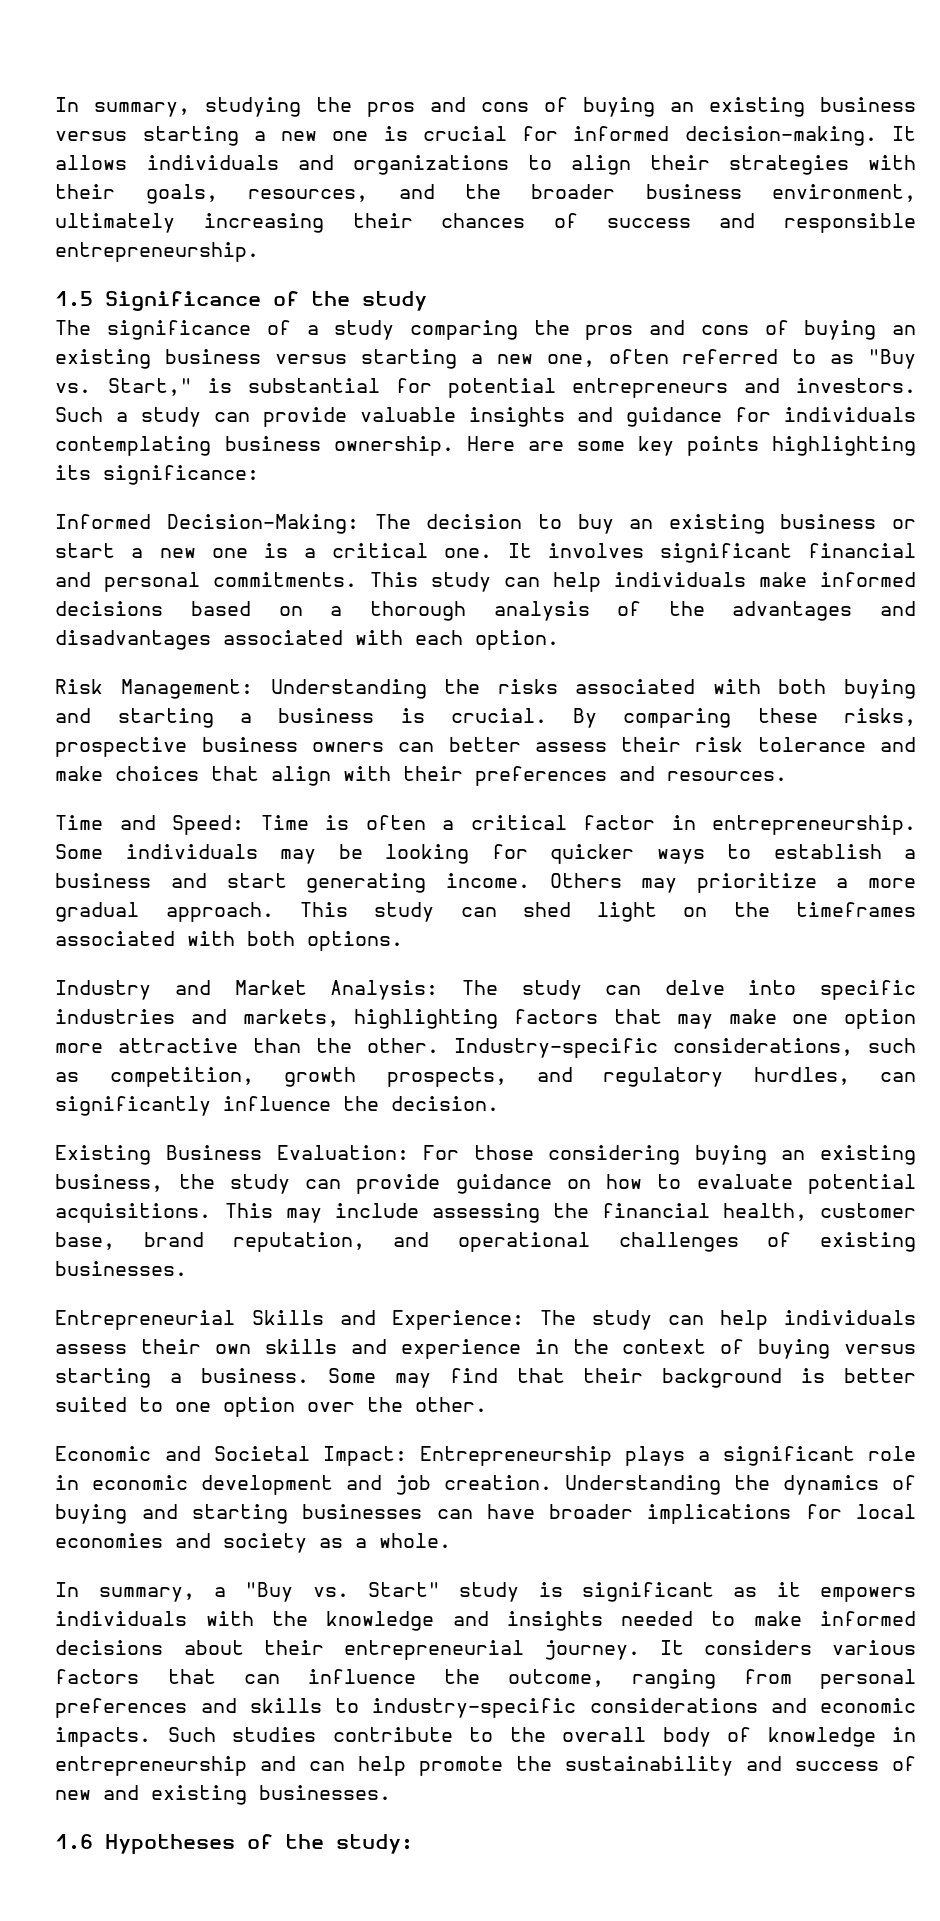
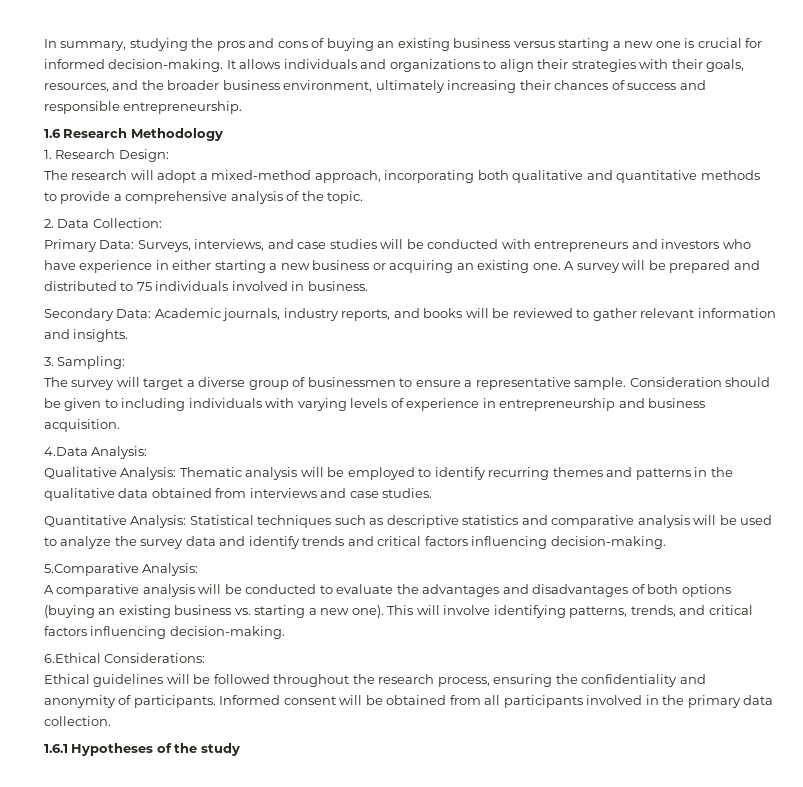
[55,291,428,311] [55,320,916,340] [55,349,916,369] [55,378,916,398] [55,407,916,427] [55,436,916,456] [55,465,260,485] [55,514,917,534] [55,543,916,563] [55,572,917,592] [55,601,916,621] [55,630,560,650] [55,679,916,699] [55,708,916,728] [55,737,916,757] [55,766,788,786] [55,815,916,835] [55,844,916,864] [55,873,916,893] [55,902,916,922] [55,931,404,951] [55,980,916,1000] [55,1009,917,1029] [55,1038,916,1058] [55,1067,916,1087] [55,1096,500,1116] [55,1145,916,1165] [55,1174,916,1194] [55,1203,916,1223] [55,1232,917,1252] [55,1261,188,1276] [55,1310,916,1330] [55,1339,916,1359] [55,1368,916,1388] [55,1397,488,1417] [55,1446,916,1466] [55,1475,917,1495] [55,1504,916,1524] [55,1533,452,1553] [55,1582,917,1602] [55,1611,916,1631] [55,1640,916,1660] [55,1669,916,1689] [55,1698,916,1718] [55,1727,916,1747] [55,1756,917,1776] [55,1785,392,1805] [55,1834,94,1850] 1.5 Significance of the study // The significance of a study comparing the pros and cons of buying an existing business versus starting a new one, often referred to as "Buy vs. Start," is substantial for potential entrepreneurs and investors. Such a study can provide valuable insights and guidance for individuals contemplating business ownership. Here are some key points highlighting its significance: // Informed Decision-Making: The decision to buy an existing business or start a new one is a critical one. It involves significant financial and personal commitments. This study can help individuals make informed decisions based on a thorough analysis of the advantages and disadvantages associated with each option. // Risk Management: Understanding the risks associated with both buying and starting a business is crucial. By comparing these risks, prospective business owners can better assess their risk tolerance and make choices that align with their preferences and resources. // Time and Speed: Time is often a critical factor in entrepreneurship. Some individuals may be looking for quicker ways to establish a business and start generating income. Others may prioritize a more gradual approach. This study can shed light on the timeframes associated with both options. // Industry and Market Analysis: The study can delve into specific industries and markets, highlighting factors that may make one option more attractive than the other. Industry-specific considerations, such as competition, growth prospects, and regulatory hurdles, can significantly influence the decision. // Existing Business Evaluation: For those considering buying an existing business, the study can provide guidance on how to evaluate potential acquisitions. This may include assessing the financial health, customer base, brand reputation, and operational challenges of existing businesses. // Entrepreneurial Skills and Experience: The study can help individuals assess their own skills and experience in the context of buying versus starting a business. Some may find that their background is better suited to one option over the other. // Economic and Societal Impact: Entrepreneurship plays a significant role in economic development and job creation. Understanding the dynamics of buying and starting businesses can have broader implications for local economies and society as a whole. // In summary, a "Buy vs. Start" study is significant as it empowers individuals with the knowledge and insights needed to make informed decisions about their entrepreneurial journey. It considers various factors that can influence the outcome, ranging from personal preferences and skills to industry-specific considerations and economic impacts. Such studies contribute to the overall body of knowledge in entrepreneurship and can help promote the sustainability and success of new and existing businesses. // 1.6 -> [43,128,223,141] [43,149,169,162] [43,170,760,183] [43,191,364,204] [43,218,162,228] [43,239,751,252] [43,260,760,273] [43,281,368,291] [43,308,776,321] [43,329,129,342] [43,356,126,369] [43,377,771,390] [43,398,706,411] [43,419,120,432] [43,446,148,459] [43,467,733,480] [43,488,433,501] [43,515,773,528] [43,536,666,549] [43,563,199,576] [43,584,731,597] [43,605,753,618] [43,626,285,639] [43,653,206,663] [43,674,706,687] [43,695,774,708] [43,716,111,726] [43,744,68,753] 1.6 Research Methodology // 1. Research Design: // The research will adopt a mixed-method approach, incorporating both qualitative and quantitative methods to provide a comprehensive analysis of the topic. // 2. Data Collection: // Primary Data: Surveys, interviews, and case studies will be conducted with entrepreneurs and investors who have experience in either starting a new business or acquiring an existing one. A survey will be prepared and distributed to 75 individuals involved in business. // Secondary Data: Academic journals, industry reports, and books will be reviewed to gather relevant information and insights. // 3. Sampling: // The survey will target a diverse group of businessmen to ensure a representative sample. Consideration should be given to including individuals with varying levels of experience in entrepreneurship and business acquisition. // 4.Data Analysis: // Qualitative Analysis: Thematic analysis will be employed to identify recurring themes and patterns in the qualitative data obtained from interviews and case studies. // Quantitative Analysis: Statistical techniques such as descriptive statistics and comparative analysis will be used to analyze the survey data and identify trends and critical factors influencing decision-making. // 5.Comparative Analysis: // A comparative analysis will be conducted to evaluate the advantages and disadvantages of both options (buying an existing business vs. starting a new one). This will involve identifying patterns, trends, and critical factors influencing decision-making. // 6.Ethical Considerations: // Ethical guidelines will be followed throughout the research process, ensuring the confidentiality and anonymity of participants. Informed consent will be obtained from all participants involved in the primary data collection. // 1.6.1
[336,1834,414,1854] study: -> [200,743,240,756] study

